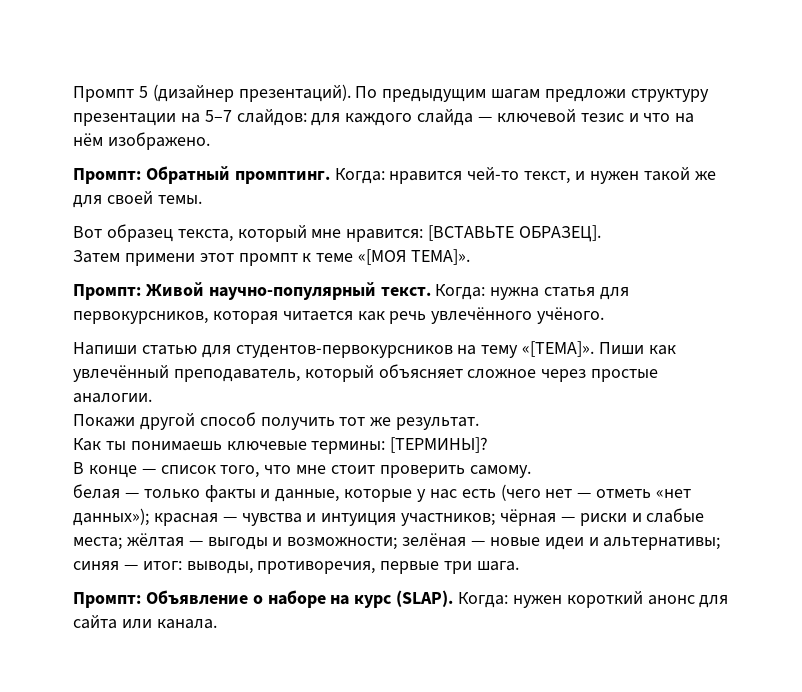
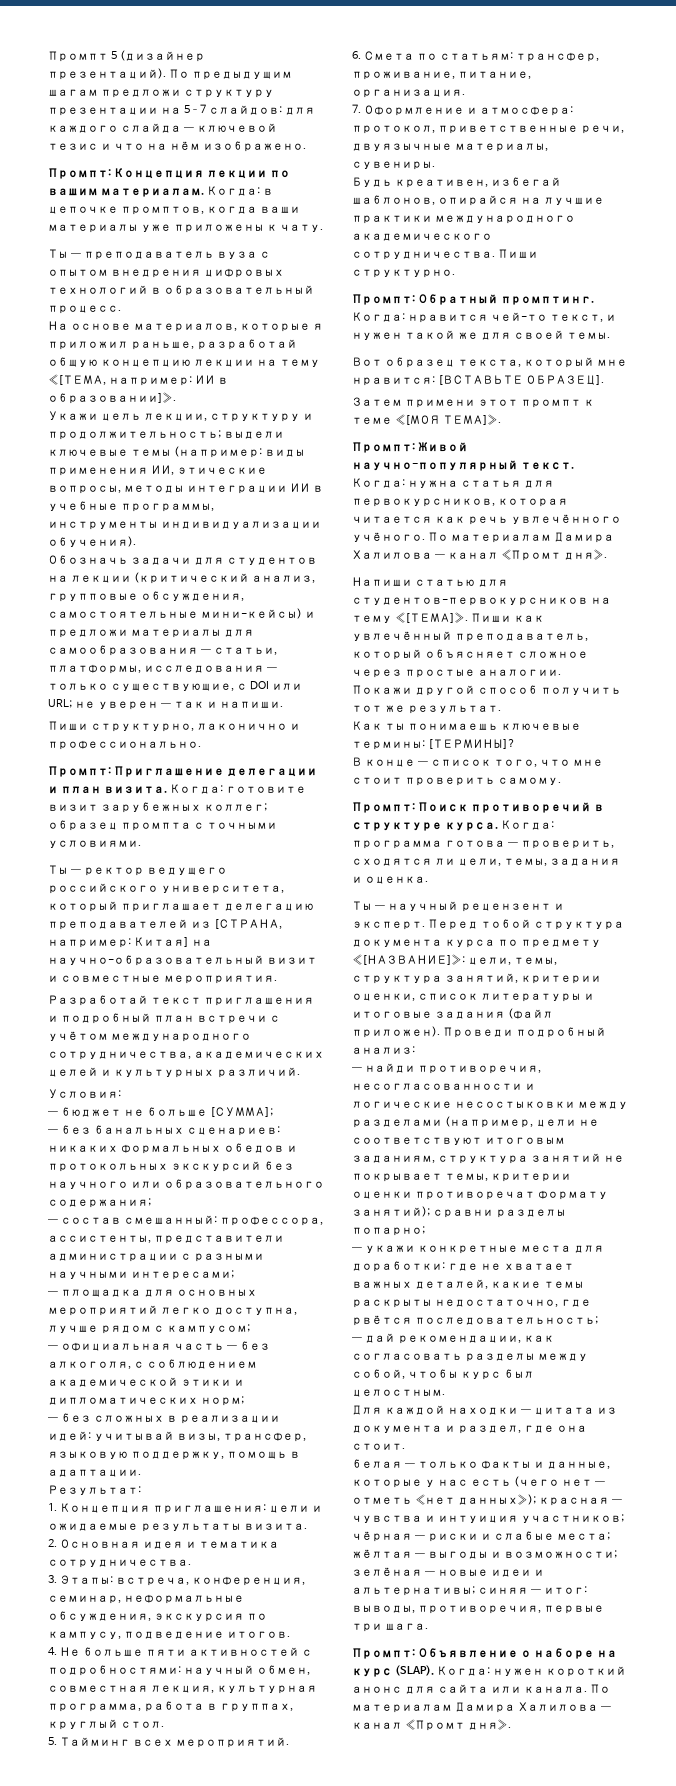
(210, 141) none -> [48,168,290,179] [48,186,273,197] [48,206,300,215] [48,224,323,233] [48,249,270,260] [48,268,284,278] [48,285,314,296] [48,305,121,314] [48,321,323,332] [48,339,297,350] [48,357,320,367] [48,374,228,386] [48,392,176,404] [48,411,313,422] [48,430,284,440] [48,446,305,458] [48,465,267,476] [48,483,323,494] [48,501,214,512] [48,521,321,530] [48,536,136,547] [48,555,317,565] [48,572,315,584] [48,591,244,602] [48,608,315,619] [48,629,254,638] [48,645,277,656] [48,664,277,674] [48,681,302,691] [48,699,283,710] [48,721,300,732] [48,740,201,750] [48,766,317,777] [48,784,306,794] [48,802,267,813] [48,820,277,831] [48,840,141,848] [48,865,227,876] [48,883,284,894] [48,901,314,912] [48,919,282,930] [48,937,212,948] [48,955,317,966] [48,975,277,984] [48,995,314,1006] [48,1013,280,1024] [48,1031,251,1042] [48,1051,324,1060] [48,1067,300,1078] [48,1089,121,1099] [48,1107,273,1117] [48,1125,280,1136] [48,1143,297,1154] [48,1161,294,1172] [48,1179,324,1190] [48,1198,151,1208] [48,1215,323,1226] [48,1235,284,1244] [48,1253,264,1262] [48,1270,234,1280] [48,1289,257,1297] [48,1305,297,1316] [48,1324,250,1334] [48,1341,270,1351] [48,1359,257,1369] [48,1377,244,1387] [48,1396,244,1406] [48,1413,280,1424] [48,1431,306,1442] [48,1451,300,1460] [48,1469,141,1477] [48,1485,141,1495] [48,1503,322,1514] [48,1523,307,1532] [48,1539,279,1549] [48,1559,191,1568] [48,1575,305,1586] [48,1594,244,1604] [48,1611,267,1622] [48,1631,290,1639] [48,1647,312,1656] [48,1665,310,1676] [48,1685,317,1694] [48,1701,293,1712] [48,1719,164,1730] [48,1737,289,1748] [352,51,599,62] [352,71,531,80] [352,89,465,98] [352,104,573,116] [352,125,624,134] [352,143,548,152] [352,161,435,170] [352,177,561,188] [352,195,604,206] [352,215,575,224] [352,233,492,241] [352,249,538,260] [352,269,455,278] // Промпт: Концепция лекции по вашим материалам. Когда: в цепочке промптов, когда ваши материалы уже приложены к чату. // Ты — преподаватель вуза с опытом внедрения цифровых технологий в образовательный процесс. // На основе материалов, которые я приложил раньше, разработай общую концепцию лекции на тему «[ТЕМА, например: ИИ в образовании]». // Укажи цель лекции, структуру и продолжительность; выдели ключевые темы (например: виды применения ИИ, этические вопросы, методы интеграции ИИ в учебные программы, инструменты индивидуализации обучения). // Обозначь задачи для студентов на лекции (критический анализ, групповые обсуждения, самостоятельные мини-кейсы) и предложи материалы для самообразования — статьи, платформы, исследования — только существующие, с DOI или URL; не уверен — так и напиши. // Пиши структурно, лаконично и профессионально. // Промпт: Приглашение делегации и план визита. Когда: готовите визит зарубежных коллег; образец промпта с точными условиями. // Ты — ректор ведущего российского университета, который приглашает делегацию преподавателей из [СТРАНА, например: Китая] на научно-образовательный визит и совместные мероприятия. // Разработай текст приглашения и подробный план встречи с учётом международного сотрудничества, академических целей и культурных различий. // Условия: // — бюджет не больше [СУММА]; // — без банальных сценариев: никаких формальных обедов и протокольных экскурсий без научного или образовательного содержания; // — состав смешанный: профессора, ассистенты, представители администрации с разными научными интересами; // — площадка для основных мероприятий легко доступна, лучше рядом с кампусом; // — официальная часть — без алкоголя, с соблюдением академической этики и дипломатических норм; // — без сложных в реализации идей: учитывай визы, трансфер, языковую поддержку, помощь в адаптации. // Результат: // 1. Концепция приглашения: цели и ожидаемые результаты визита. // 2. Основная идея и тематика сотрудничества. // 3. Этапы: встреча, конференция, семинар, неформальные обсуждения, экскурсия по кампусу, подведение итогов. // 4. Не больше пяти активностей с подробностями: научный обмен, совместная лекция, культурная программа, работа в группах, круглый стол. // 5. Тайминг всех мероприятий. // 6. Смета по статьям: трансфер, проживание, питание, организация. // 7. Оформление и атмосфера: протокол, приветственные речи, двуязычные материалы, сувениры. // Будь креативен, избегай шаблонов, опирайся на лучшие практики международного академического сотрудничества. Пиши структурно.
(605, 315) none -> [427,532,614,543] [352,549,607,561] По материалам Дамира Халилова — канал «Промт дня».
(531, 471) none -> [352,802,604,813] [352,820,554,831] [352,840,614,849] [352,858,620,866] [352,876,428,884] [352,901,564,912] [352,919,624,930] [352,939,601,948] [352,954,557,965] [352,973,601,984] [352,993,594,1002] [352,1008,553,1019] [352,1026,606,1038] [352,1046,415,1054] [352,1063,541,1074] [352,1083,535,1090] [352,1101,628,1109] [352,1116,599,1128] [352,1137,565,1145] [352,1153,624,1164] [352,1173,571,1182] [352,1190,608,1200] [352,1206,566,1218] [352,1226,425,1236] [352,1245,604,1254] [352,1261,574,1272] [352,1279,584,1289] [352,1299,591,1308] [352,1315,598,1326] [352,1333,554,1344] [352,1353,588,1362] [352,1369,534,1380] [352,1389,445,1397] [352,1405,617,1415] [352,1425,587,1434] [352,1443,405,1450] // Промпт: Поиск противоречий в структуре курса. Когда: программа готова — проверить, сходятся ли цели, темы, задания и оценка. // Ты — научный рецензент и эксперт. Перед тобой структура документа курса по предмету «[НАЗВАНИЕ]»: цели, темы, структура занятий, критерии оценки, список литературы и итоговые задания (файл приложен). Проведи подробный анализ: // — найди противоречия, несогласованности и логические несостыковки между разделами (например, цели не соответствуют итоговым заданиям, структура занятий не покрывает темы, критерии оценки противоречат формату занятий); сравни разделы попарно; // — укажи конкретные места для доработки: где не хватает важных деталей, какие темы раскрыты недостаточно, где рвётся последовательность; // — дай рекомендации, как согласовать разделы между собой, чтобы курс был целостным. // Для каждой находки — цитата из документа и раздел, где она стоит.
(217, 624) none -> [589,1684,610,1693] [352,1702,611,1713] [352,1719,511,1731] По материалам Дамира Халилова — канал «Промт дня».

